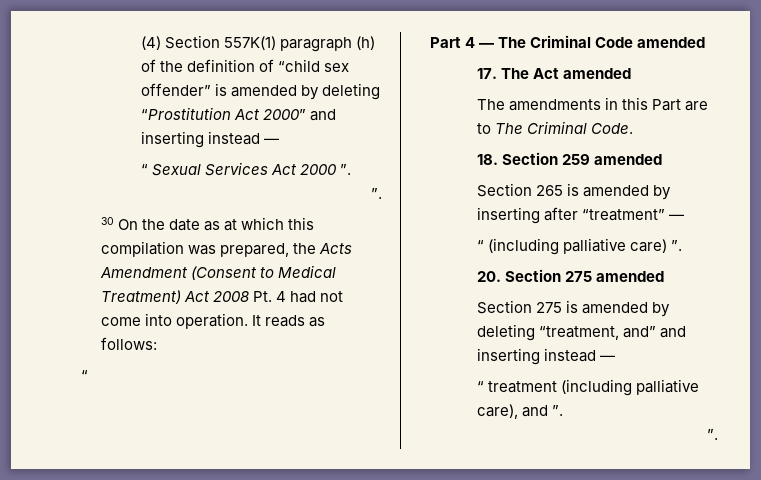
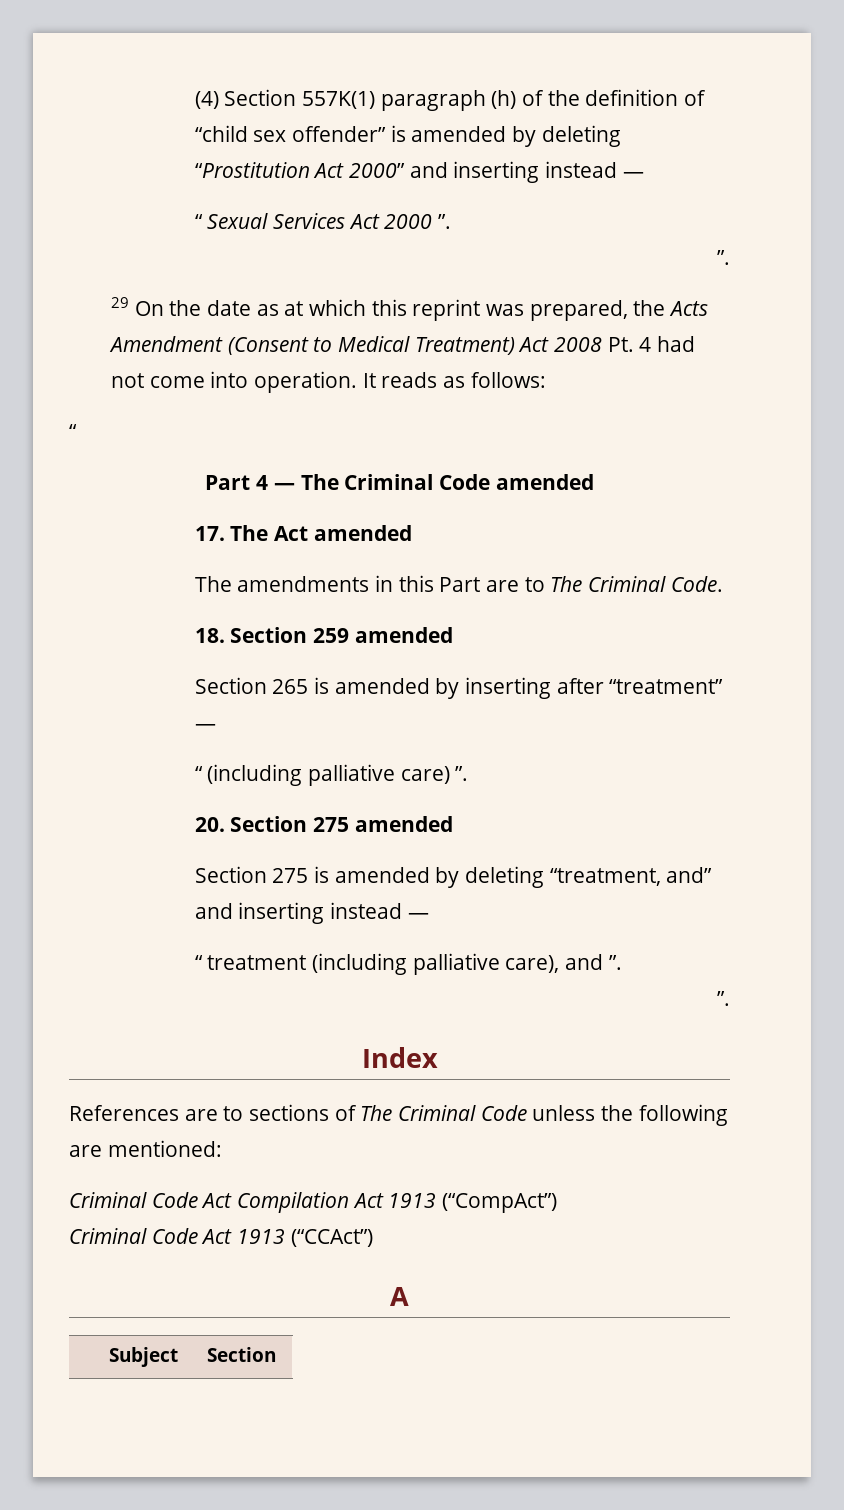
[100,217,114,225] 30 -> [110,297,129,308] 29
[100,241,184,257] compilation -> [412,299,481,321] reprint
(718, 434) none -> [361,1047,438,1068] [69,1104,728,1126] [69,1140,222,1157] [69,1192,558,1213] [69,1228,373,1247] [390,1287,409,1306] [108,1347,178,1367] [207,1347,277,1362] // Index // References are to sections of The Criminal Code unless the following are mentioned: // Criminal Code Act Compilation Act 1913 (“CompAct”) // Criminal Code Act 1913 (“CCAct”) // A // Subject | Section

